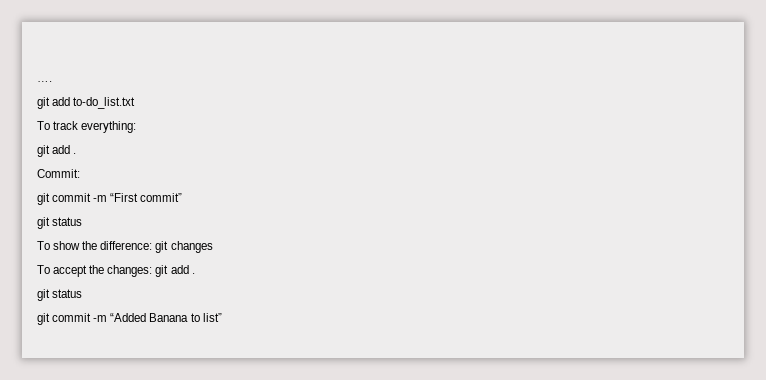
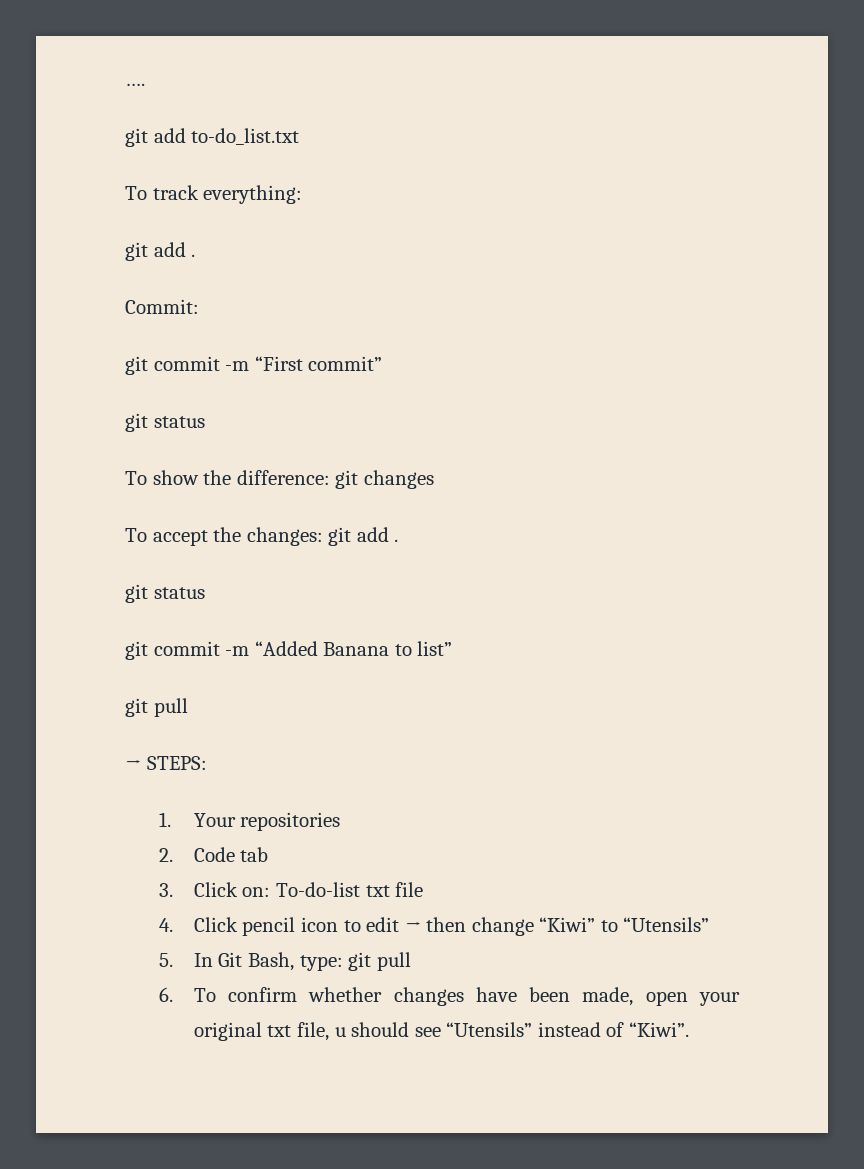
(222, 317) none -> [125,698,188,717] [125,756,207,770] [159,812,341,831] [159,847,269,862] [159,882,424,897] [159,917,710,936] [159,952,411,971] [159,987,740,1006] [193,1022,689,1041] // git pull // → STEPS: // 1. Your repositories // 2. Code tab // 3. Click on: To-do-list txt file // 4. Click pencil icon to edit → then change “Kiwi” to “Utensils” // 5. In Git Bash, type: git pull // 6. To confirm whether changes have been made, open your original txt file, u should see “Utensils” instead of “Kiwi”.

